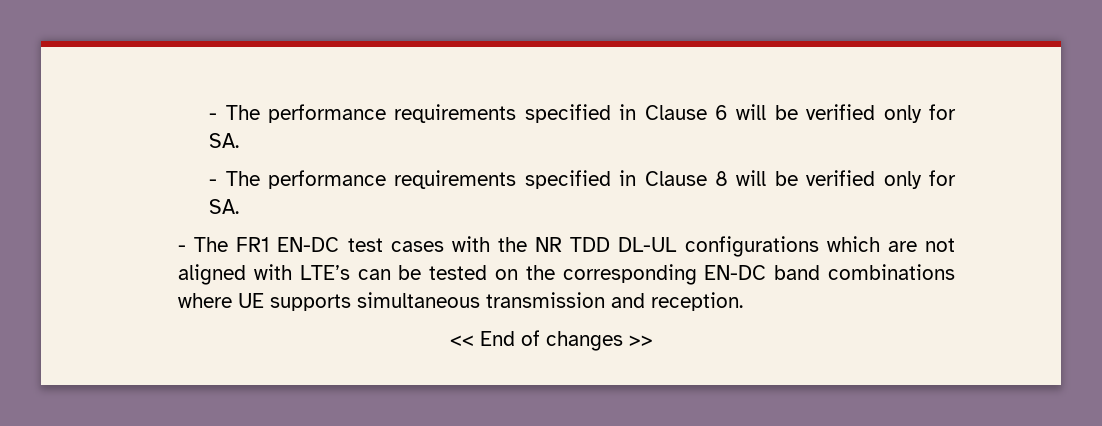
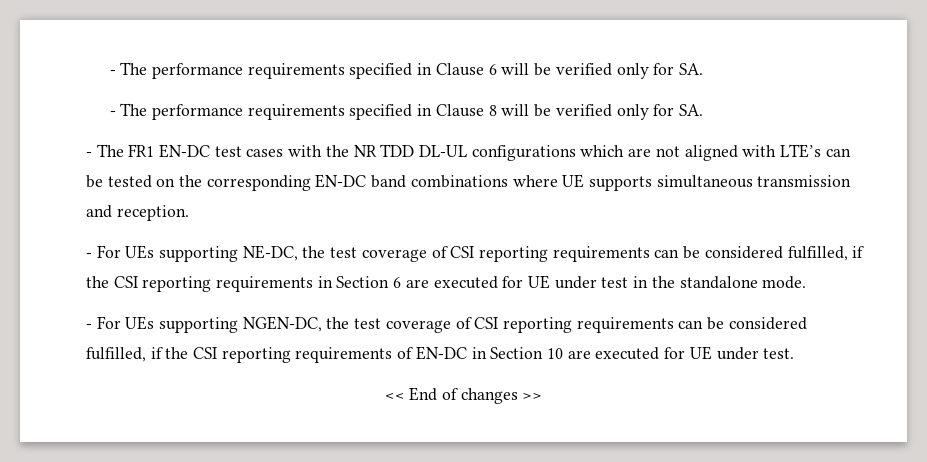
(744, 301) none -> [85,245,865,262] [85,275,807,292] [85,316,807,333] [85,346,795,363] // - For UEs supporting NE-DC, the test coverage of CSI reporting requirements can be considered fulfilled, if the CSI reporting requirements in Section 6 are executed for UE under test in the standalone mode. // - For UEs supporting NGEN-DC, the test coverage of CSI reporting requirements can be considered fulfilled, if the CSI reporting requirements of EN-DC in Section 10 are executed for UE under test.

